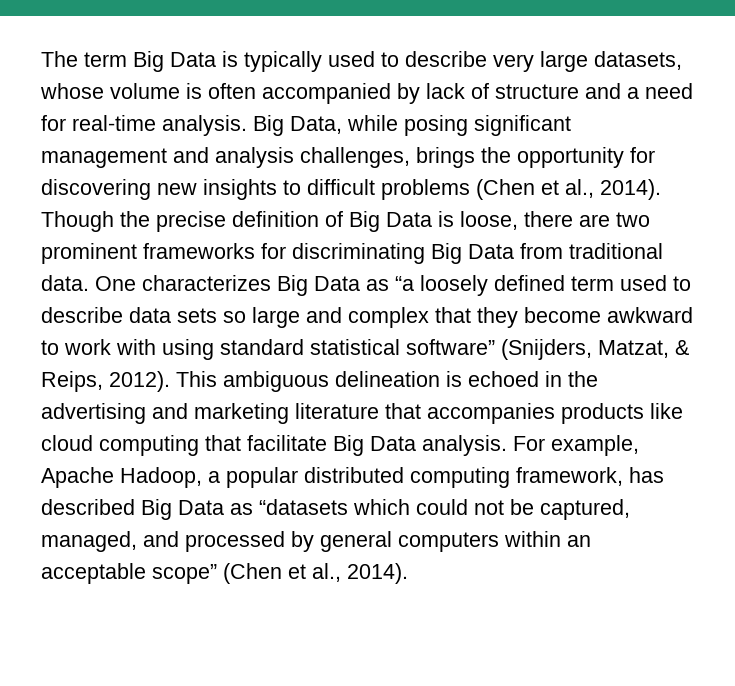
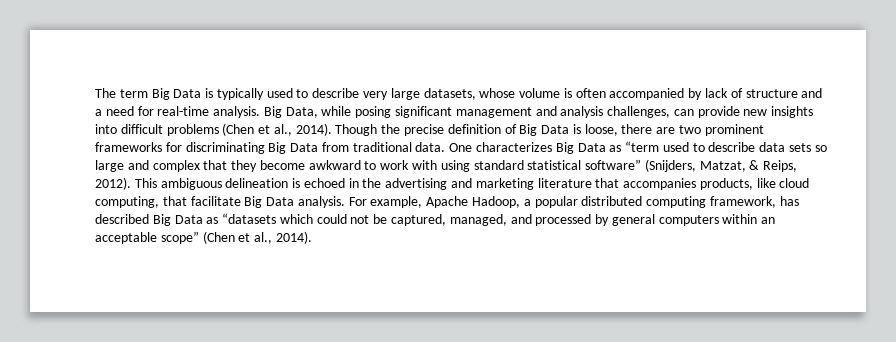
[416,147,655,168] [41,179,151,200] brings the opportunity for discovering -> [673,106,740,118] can provide
[283,180,301,195] to -> [95,124,117,134] into
[395,275,614,296] “a loosely defined term -> [625,141,660,152] “term
[561,403,644,424] products -> [699,178,753,190] products,
[99,435,199,456] computing -> [95,196,159,208] computing,

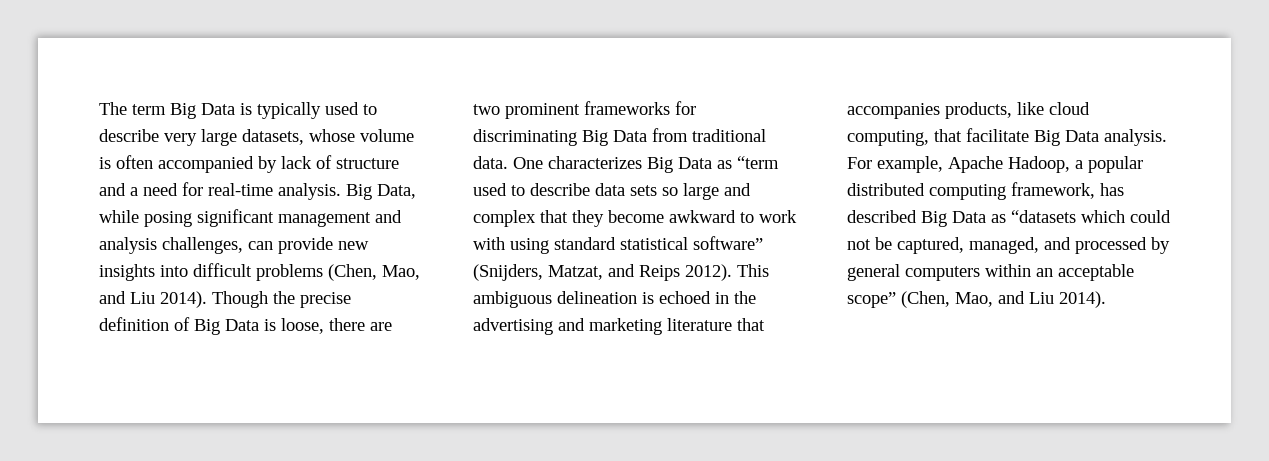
[222,123,292,136] (Chen et al., -> [328,264,420,281] [99,291,155,304] (Chen, Mao, and Liu
[749,160,798,172] & Reips, -> [608,264,680,281] and Reips
[202,231,273,244] (Chen et al., -> [901,291,1054,308] (Chen, Mao, and Liu

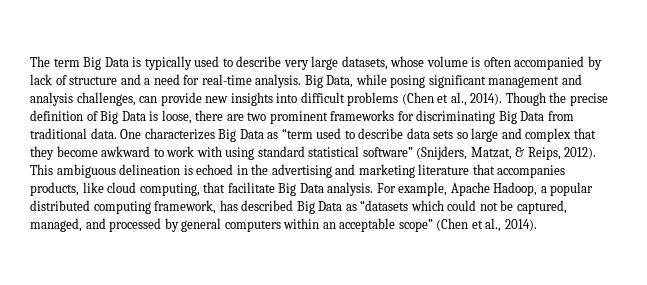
[328,264,420,281] [99,291,155,304] (Chen, Mao, and Liu -> [401,92,467,106] (Chen et al.,
[608,264,680,281] and Reips -> [515,147,561,160] & Reips,
[901,291,1054,308] (Chen, Mao, and Liu -> [436,218,502,232] (Chen et al.,

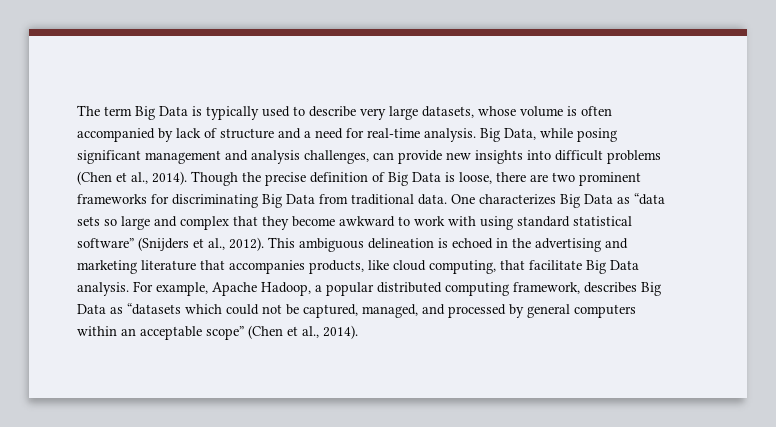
[281,128,430,139] “term used to describe data -> [634,193,665,205] “data
[416,146,561,160] (Snijders, Matzat, & Reips, -> [138,237,225,251] (Snijders et al.,
[219,200,294,211] has described -> [584,282,637,293] describes

